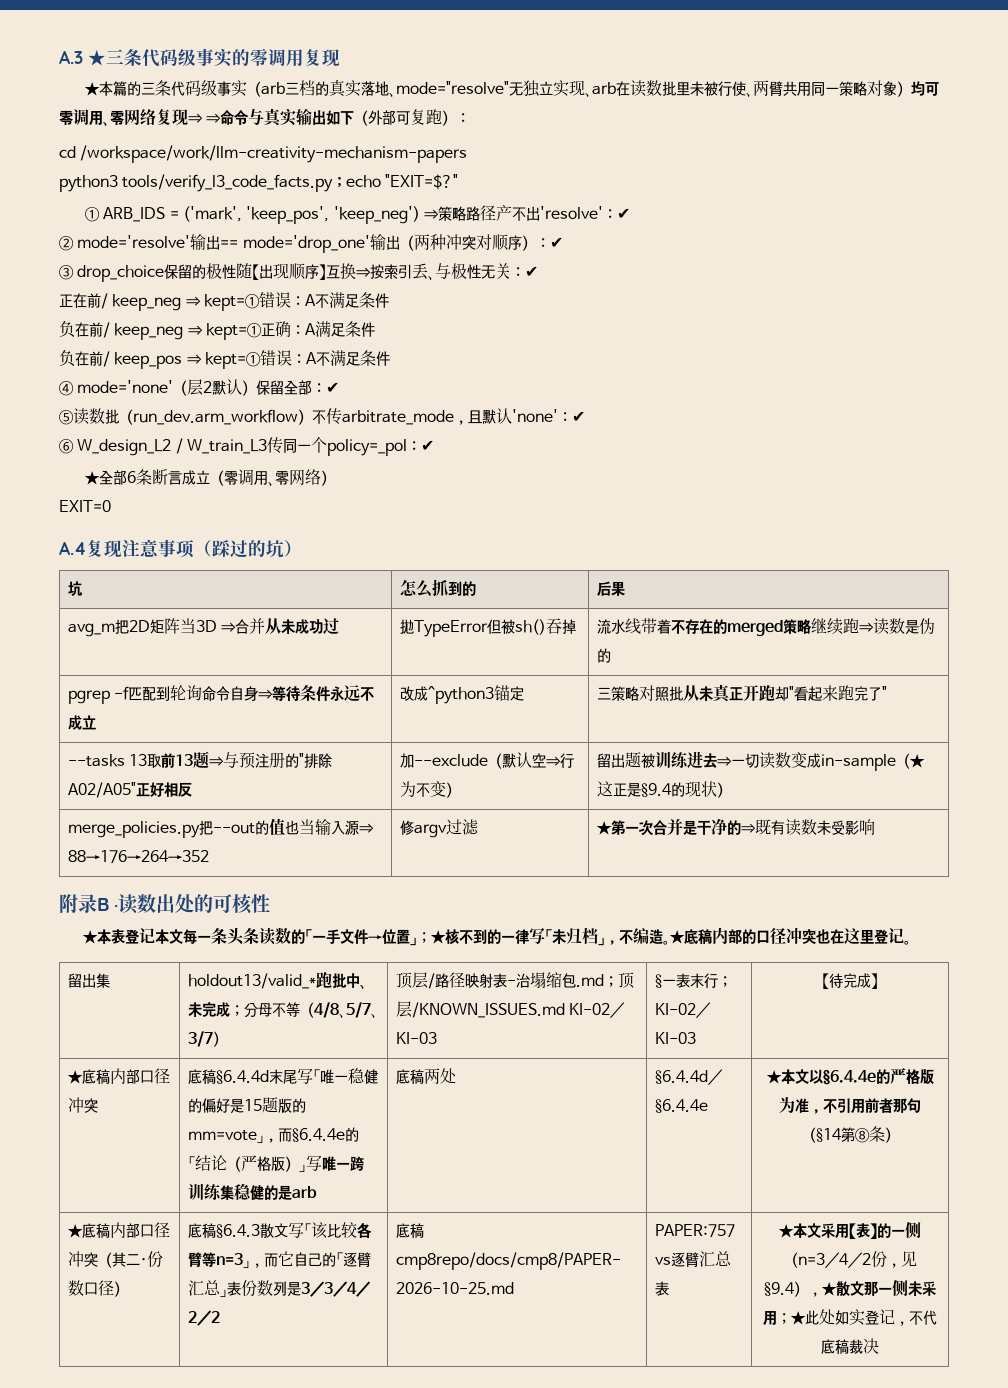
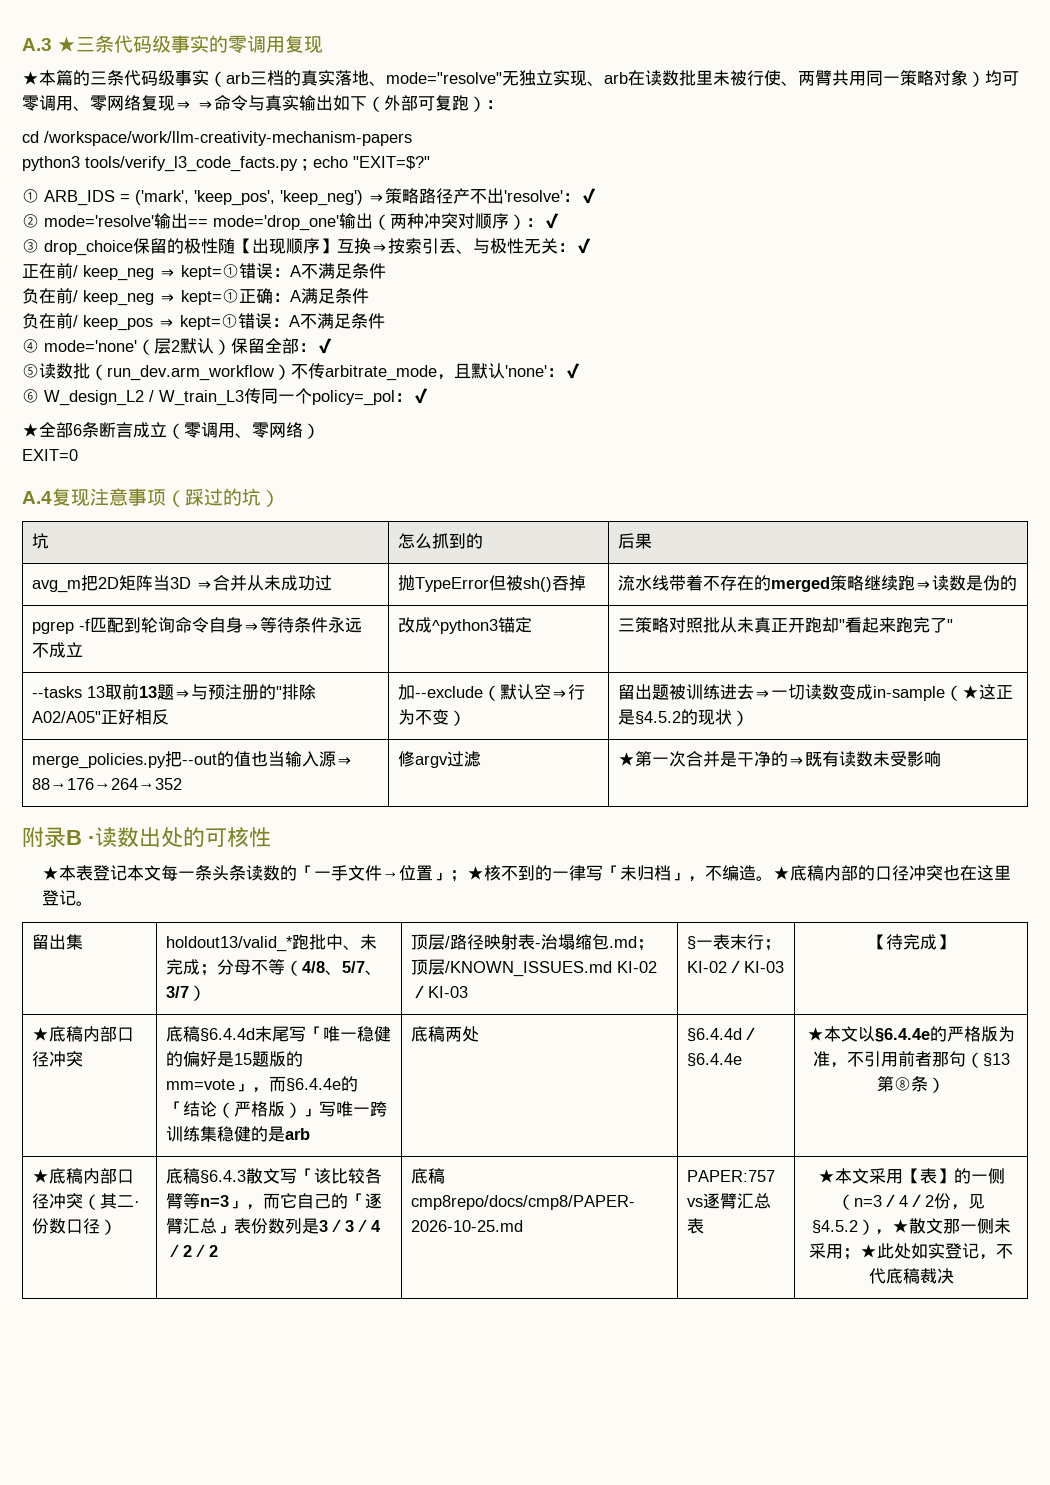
[641,783,673,798] §9.4 -> [635,711,682,725] §4.5.2
[815,1128,842,1143] §14 -> [982,1053,1010,1067] §13
[764,1282,795,1297] §9.4 -> [811,1220,858,1234] §4.5.2

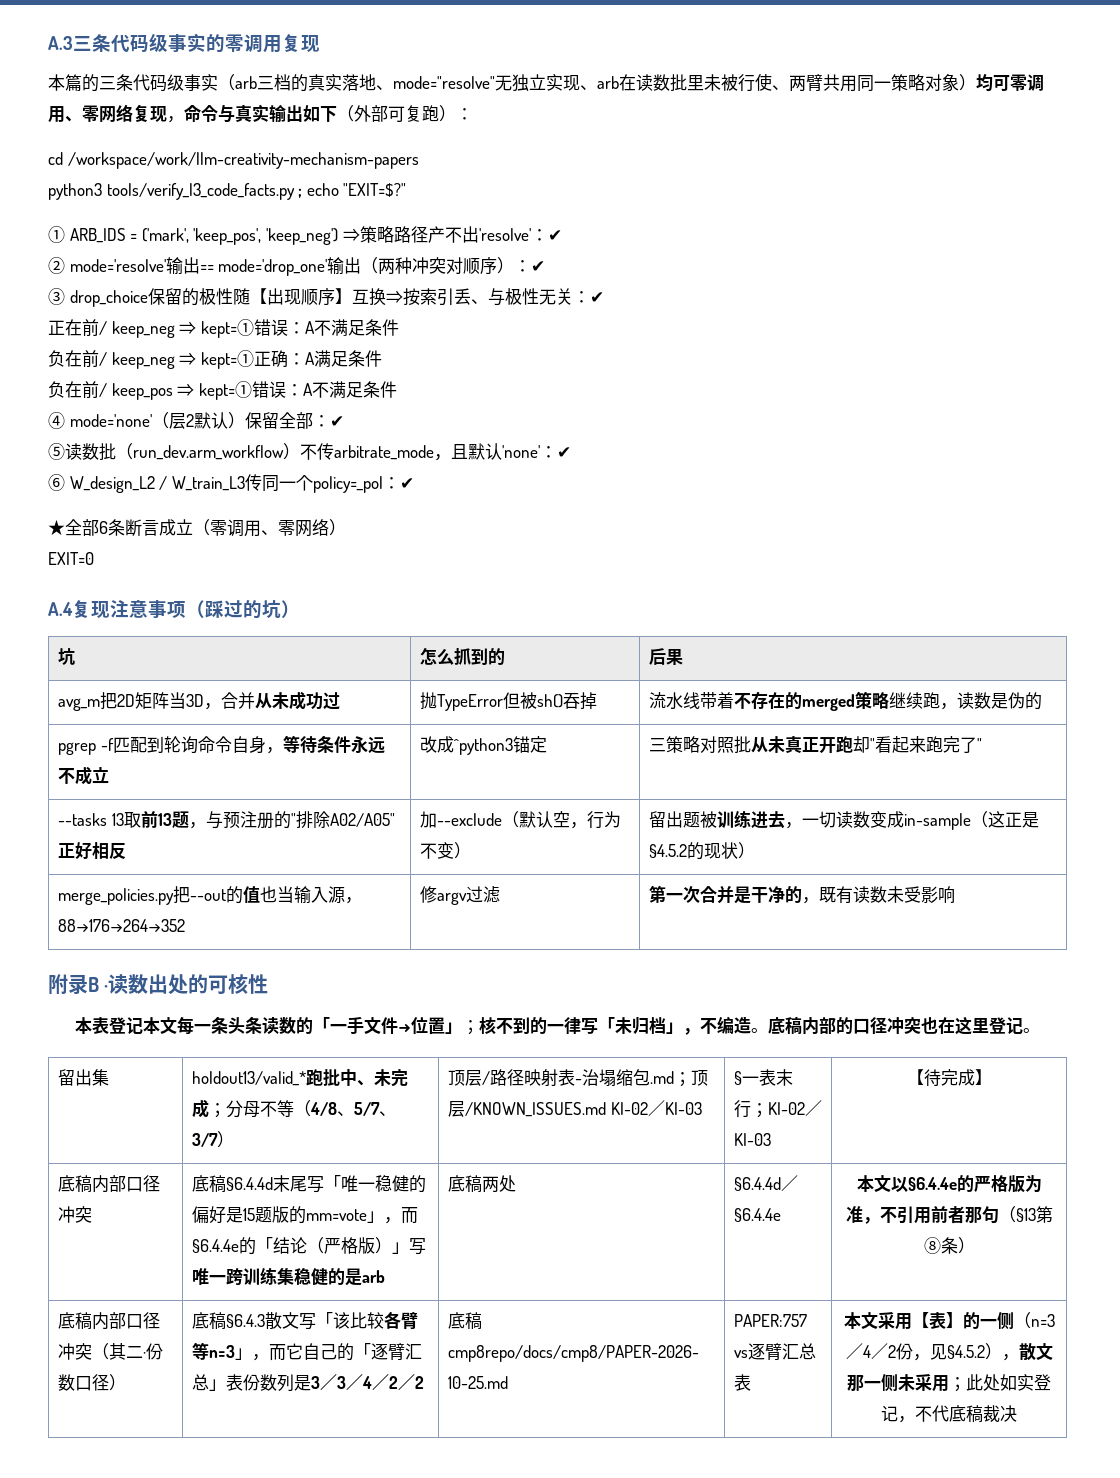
[57,36,77,52] ★ -> (73, 43) none
[22,71,39,85] ★ -> (320, 44) none
[175,101,214,109] ⇒ ⇒ -> [167,116,184,123] ，
[196,581,214,589] ⇒ -> [203,703,221,710] ，
[915,581,933,589] ⇒ -> [939,703,957,710] ，
[243,623,261,631] ⇒ -> [265,747,283,754] ，
[174,690,192,698] ⇒ -> [188,822,206,829] ，
[551,690,569,698] ⇒ -> [569,822,587,829] ，
[754,690,772,698] ⇒ -> [784,822,802,829] ，
[962,685,980,699] ★ -> (988, 819) none
[336,757,354,765] ⇒ -> [344,897,362,904] ，
[618,752,636,766] ★ -> (500, 894) none
[788,757,806,765] ⇒ -> [801,897,819,904] ，
[42,866,60,880] ★ -> (269, 984) none
[467,866,485,880] ★ -> (479, 1027) none
[773,866,791,880] ★ -> (768, 1030) none
[32,1027,50,1041] ★ -> (992, 1077) none
[807,1027,824,1041] ★ -> (781, 1215) none
[32,1169,50,1183] ★ -> (975, 1245) none
[817,1169,835,1183] ★ -> (751, 1382) none
[891,1219,909,1233] ★ -> (1019, 1357) none
[860,1244,877,1258] ★ -> (966, 1384) none

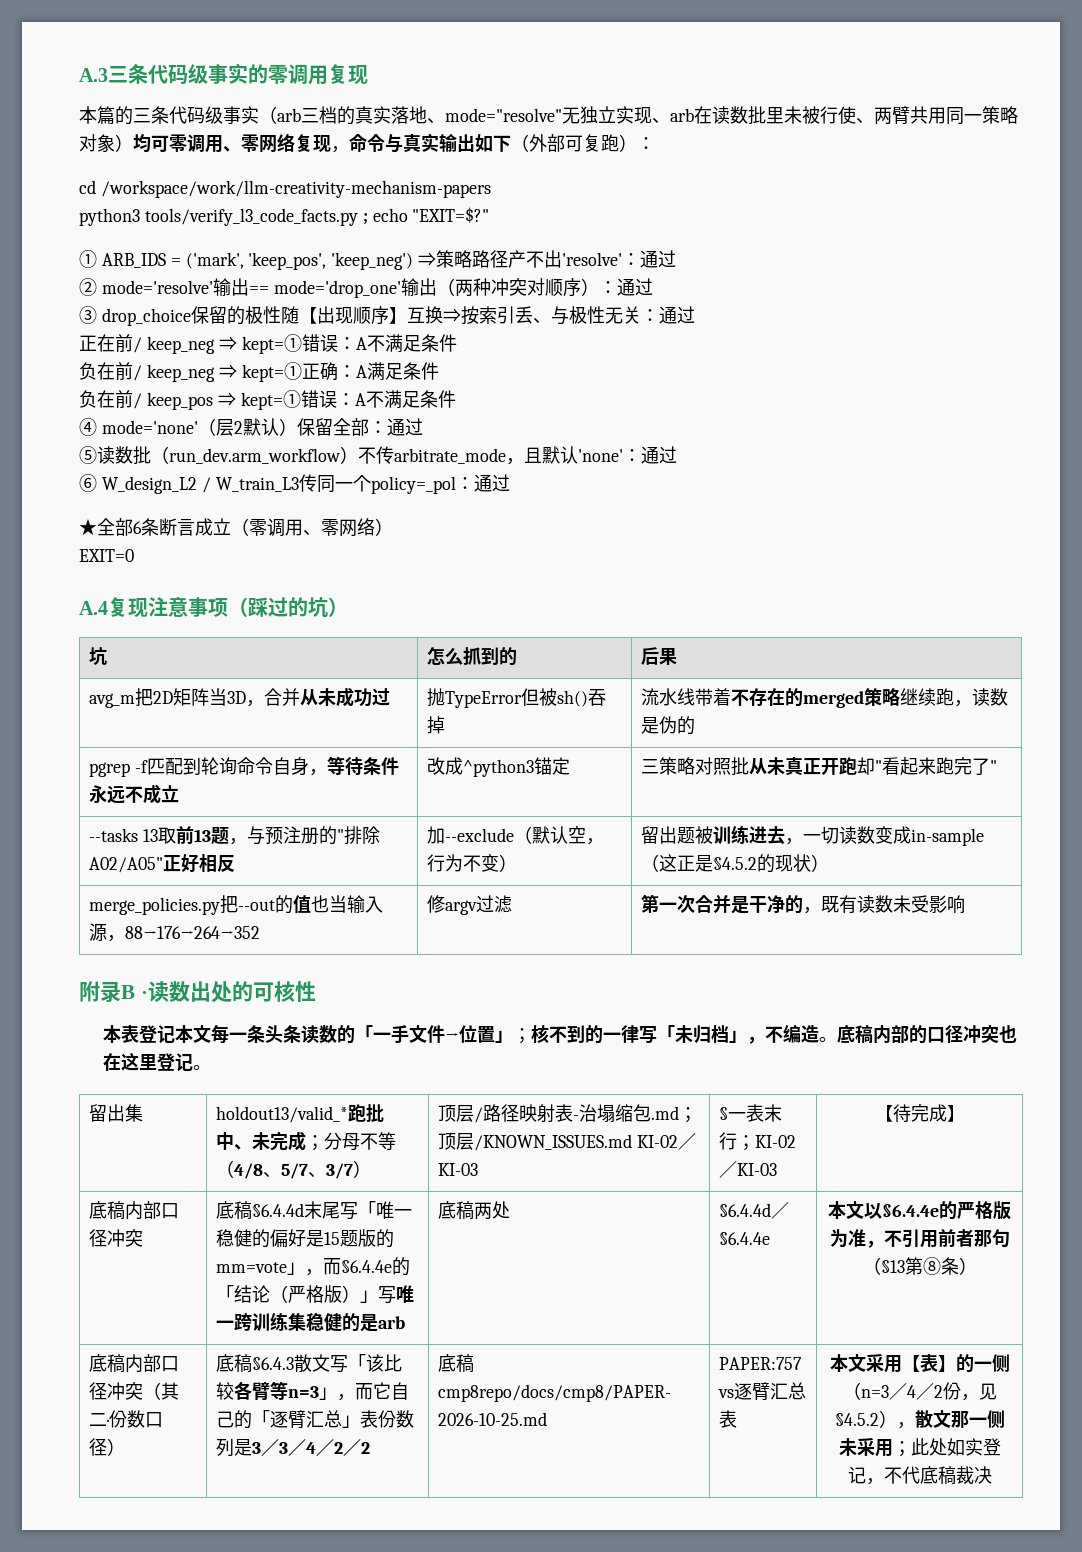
[547,230,562,241] ✔ -> [640,250,677,268] 通过
[531,261,546,272] ✔ -> [616,278,653,296] 通过
[589,292,604,303] ✔ -> [658,306,695,324] 通过
[329,416,344,427] ✔ -> [386,418,423,436] 通过
[557,447,571,458] ✔ -> [641,446,677,464] 通过
[399,478,414,489] ✔ -> [473,474,510,492] 通过

